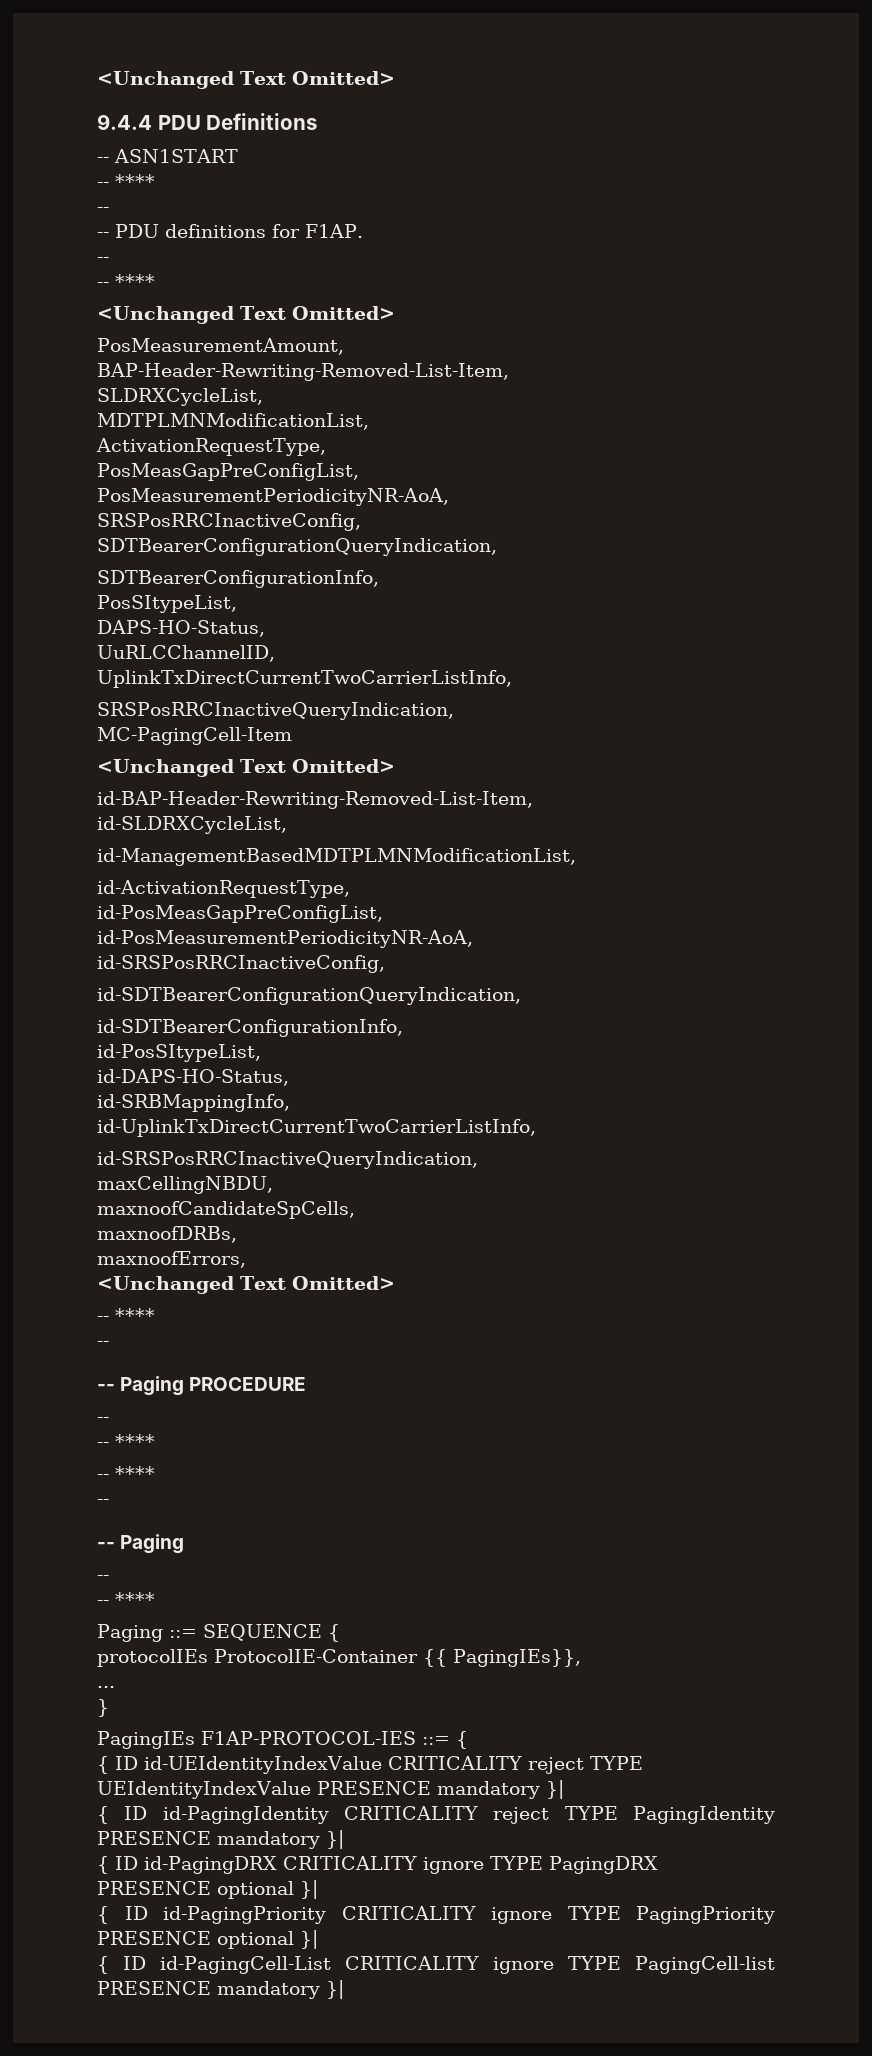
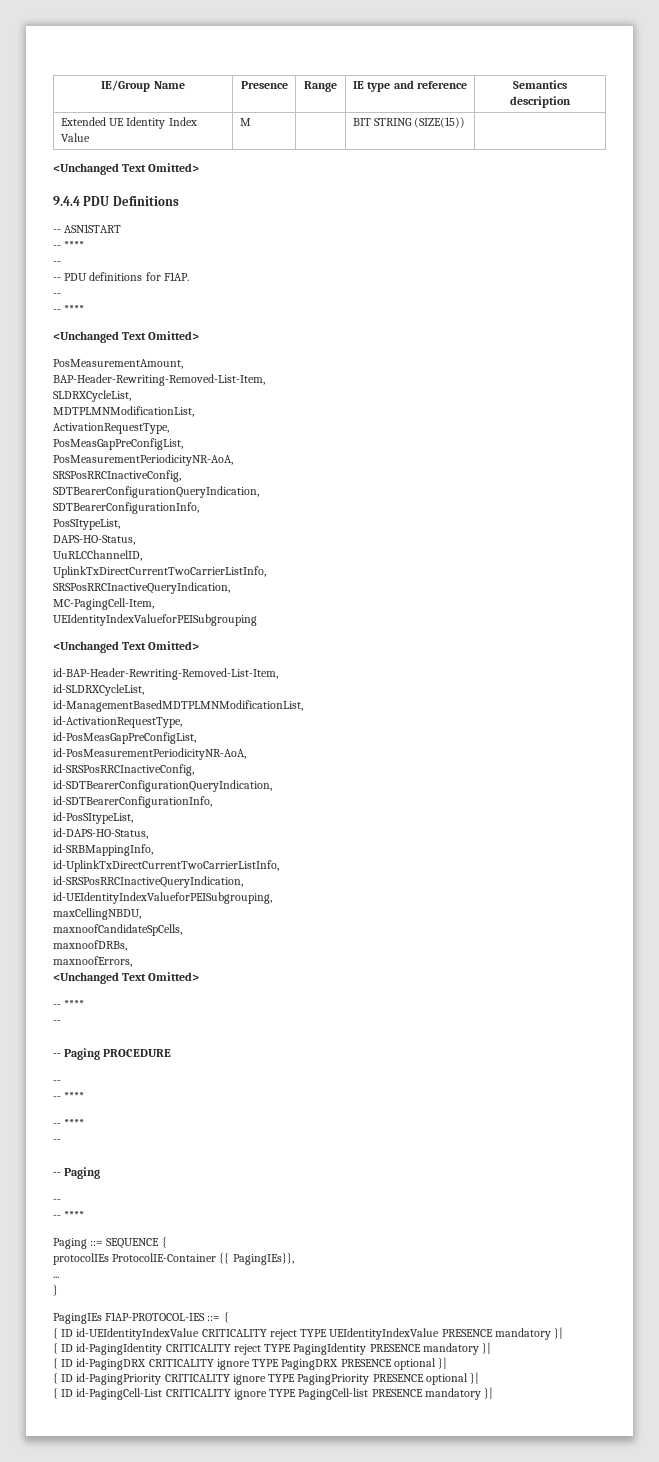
(97, 80) none -> [101,80,185,92] [240,81,288,89] [304,81,337,92] [353,80,467,92] [513,80,567,89] [510,96,571,108] [60,117,197,129] [60,133,90,142] [239,118,251,126] [352,117,466,128] IE/Group Name | Presence | Range | IE type and reference | Semantics description // Extended UE Identity Index Value | M | | BIT STRING (SIZE(15)) | //
[97,727,292,745] MC-PagingCell-Item -> [53,598,154,610] [53,614,257,626] MC-PagingCell-Item, // UEIdentityIndexValueforPEISubgrouping
(478, 1160) none -> [53,892,272,904] // id-UEIdentityIndexValueforPEISubgrouping,

